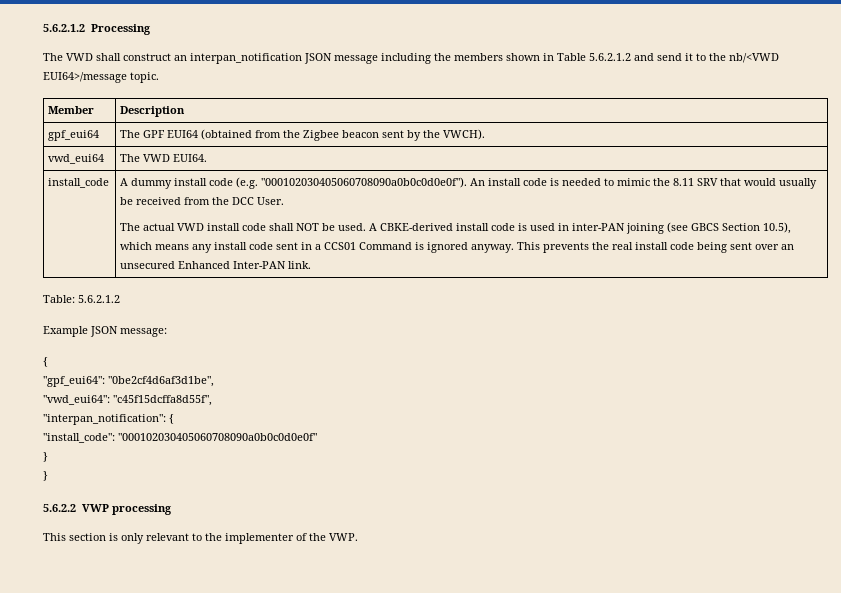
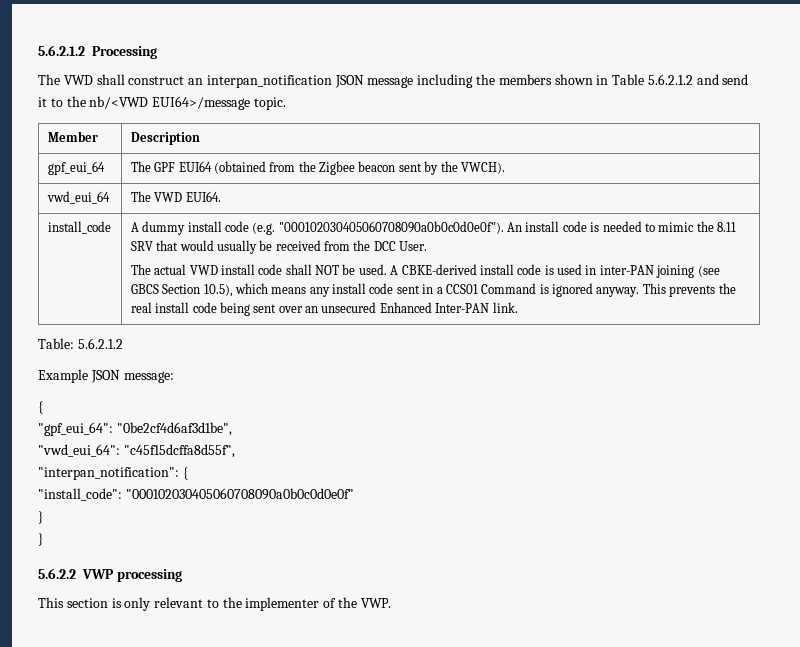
[48,130,100,141] gpf_eui64 -> [47,161,105,175] gpf_eui_64
[48,154,105,164] vwd_eui64 -> [46,191,110,204] vwd_eui_64
[43,376,105,387] "gpf_eui64": -> [38,422,113,436] "gpf_eui_64":
[43,395,110,405] "vwd_eui64": -> [38,444,120,457] "vwd_eui_64":

